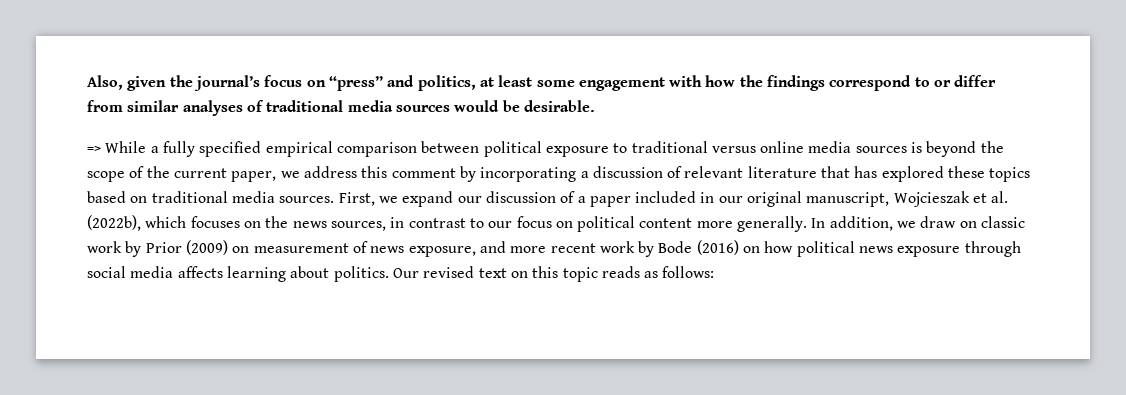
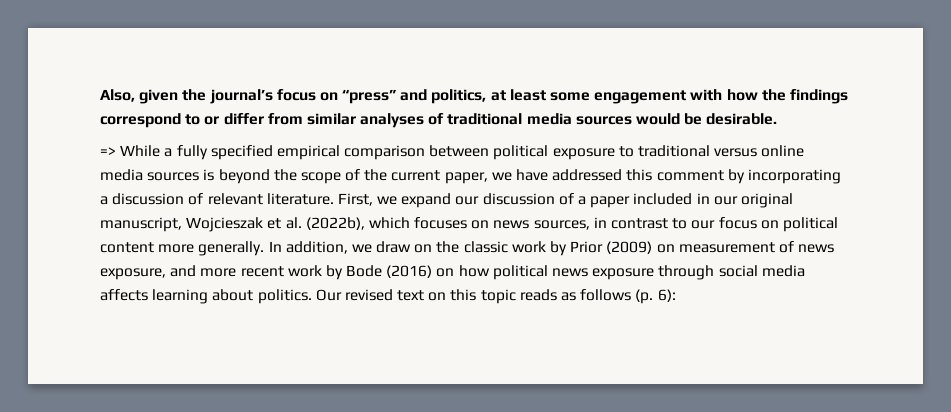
[303,166,357,178] address -> [516,169,623,181] have addressed
[747,166,1031,182] [87,191,335,203] literature that has explored these topics based on traditional media sources. -> [266,193,334,205] literature.
[265,216,289,228] the -> (490, 224) none
(977, 224) none -> [436,241,460,253] the
[662,266,715,278] follows: -> [580,289,676,304] follows (p. 6):

